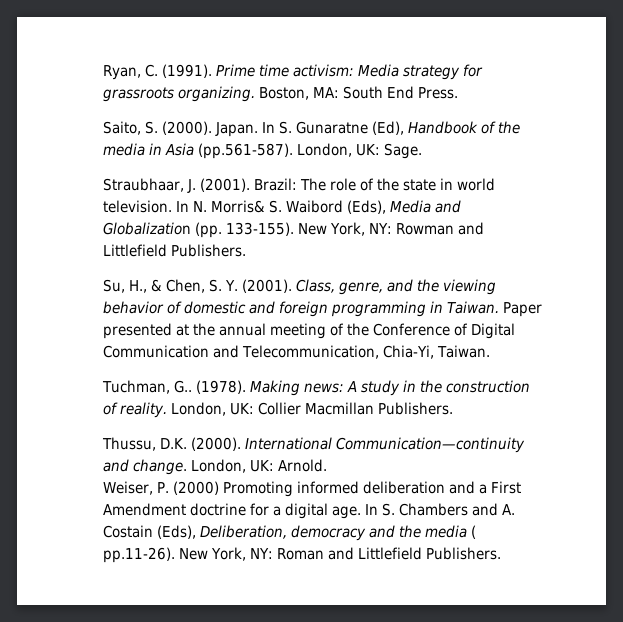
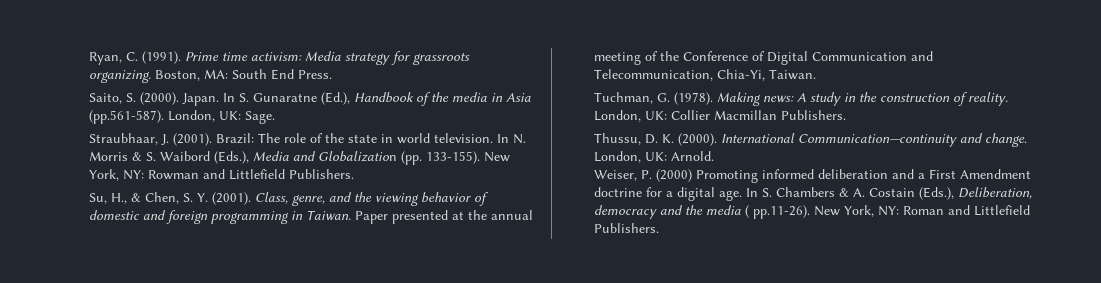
[372,121,405,135] (Ed), -> [320,92,350,105] (Ed.),
[210,200,265,213] Morris& -> [88,151,142,161] Morris &
[346,200,386,214] (Eds), -> [213,151,249,164] (Eds.),
[173,380,192,393] G.. -> [656,93,670,102] G.
[159,438,187,449] D.K. -> [644,134,674,144] D. K.
[472,503,499,516] and -> [838,188,849,197] &
[156,525,196,539] (Eds), -> [918,187,954,200] (Eds.),

